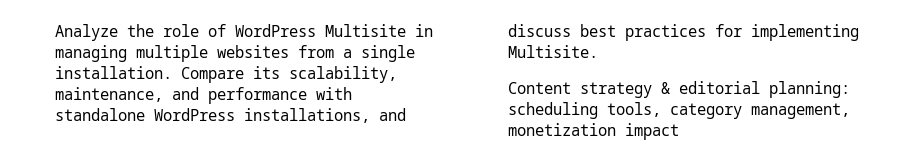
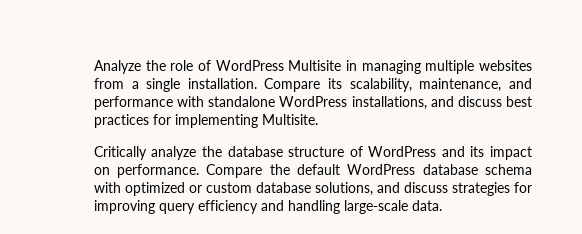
[508,81,851,98] [508,102,851,119] [508,123,680,140] Content strategy & editorial planning: scheduling tools, category management, monetization impact -> [93,146,532,160] [93,164,532,178] [93,182,532,196] [93,200,442,214] Critically analyze the database structure of WordPress and its impact on performance. Compare the default WordPress database schema with optimized or custom database solutions, and discuss strategies for improving query efficiency and handling large-scale data.

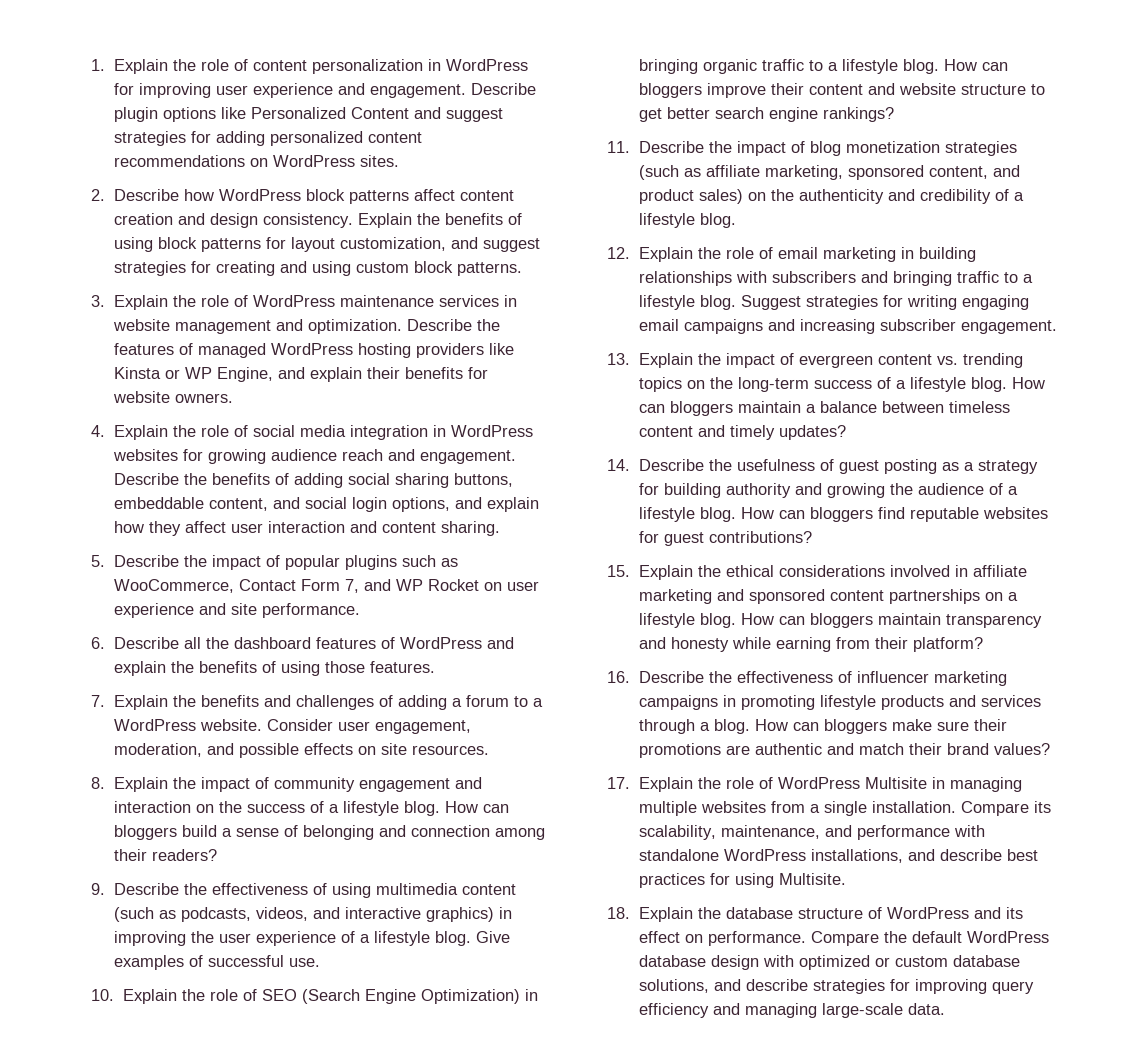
[93,60,141,74] Analyze -> [91,59,528,74] [113,83,536,98] [113,107,503,122] [113,131,422,146] [113,155,399,167] [91,189,514,204] [113,213,522,228] [113,237,540,252] [113,261,522,276] [91,295,517,310] [112,319,500,334] [113,343,514,358] [113,367,488,382] [112,391,233,403] [91,425,533,440] [112,449,516,464] [113,473,513,488] [113,497,539,512] [113,521,500,536] [91,555,458,570] [113,579,539,593] [113,603,360,618] [91,637,514,649] [113,661,435,676] [91,695,543,710] [113,719,471,734] [113,743,489,758] [91,777,482,792] [113,801,509,816] [113,825,545,840] [113,849,217,861] [91,883,516,898] [113,907,512,922] [113,931,510,946] [113,955,320,970] [91,989,538,1004] [638,59,1008,74] [638,83,1045,98] [638,107,894,122] [607,141,1017,156] [638,165,1020,180] [638,189,1024,204] [638,213,736,228] [607,247,976,262] [638,271,1033,286] [638,295,1029,310] [638,319,1057,334] [607,353,1023,368] [638,377,1045,392] [638,401,1010,416] [638,425,846,440] [607,459,1038,474] [638,483,1018,498] [638,507,1048,522] [638,531,812,546] [607,565,1027,580] [638,589,1018,604] [638,613,1042,628] [638,637,983,652] [607,671,1007,686] [638,695,1041,710] [638,719,1007,734] [638,743,1050,758] [607,777,693,792] 1. Explain the role of content personalization in WordPress for improving user experience and engagement. Describe plugin options like Personalized Content and suggest strategies for adding personalized content recommendations on WordPress sites. // 2. Describe how WordPress block patterns affect content creation and design consistency. Explain the benefits of using block patterns for layout customization, and suggest strategies for creating and using custom block patterns. // 3. Explain the role of WordPress maintenance services in website management and optimization. Describe the features of managed WordPress hosting providers like Kinsta or WP Engine, and explain their benefits for website owners. // 4. Explain the role of social media integration in WordPress websites for growing audience reach and engagement. Describe the benefits of adding social sharing buttons, embeddable content, and social login options, and explain how they affect user interaction and content sharing. // 5. Describe the impact of popular plugins such as WooCommerce, Contact Form 7, and WP Rocket on user experience and site performance. // 6. Describe all the dashboard features of WordPress and explain the benefits of using those features. // 7. Explain the benefits and challenges of adding a forum to a WordPress website. Consider user engagement, moderation, and possible effects on site resources. // 8. Explain the impact of community engagement and interaction on the success of a lifestyle blog. How can bloggers build a sense of belonging and connection among their readers? // 9. Describe the effectiveness of using multimedia content (such as podcasts, videos, and interactive graphics) in improving the user experience of a lifestyle blog. Give examples of successful use. // 10. Explain the role of SEO (Search Engine Optimization) in bringing organic traffic to a lifestyle blog. How can bloggers improve their content and website structure to get better search engine rankings? // 11. Describe the impact of blog monetization strategies (such as affiliate marketing, sponsored content, and product sales) on the authenticity and credibility of a lifestyle blog. // 12. Explain the role of email marketing in building relationships with subscribers and bringing traffic to a lifestyle blog. Suggest strategies for writing engaging email campaigns and increasing subscriber engagement. // 13. Explain the impact of evergreen content vs. trending topics on the long-term success of a lifestyle blog. How can bloggers maintain a balance between timeless content and timely updates? // 14. Describe the usefulness of guest posting as a strategy for building authority and growing the audience of a lifestyle blog. How can bloggers find reputable websites for guest contributions? // 15. Explain the ethical considerations involved in affiliate marketing and sponsored content partnerships on a lifestyle blog. How can bloggers maintain transparency and honesty while earning from their platform? // 16. Describe the effectiveness of influencer marketing campaigns in promoting lifestyle products and services through a blog. How can bloggers make sure their promotions are authentic and match their brand values? // 17. Explain
[457,96,502,107] discuss -> [939,849,1002,861] describe
[174,114,258,128] implementing -> [734,873,774,888] using
[93,146,197,160] Critically analyze -> [607,907,693,922] 18. Explain
[489,146,532,160] impact -> [638,931,680,943] effect
[485,164,532,175] schema -> [710,955,759,970] design
[403,182,448,193] discuss -> [745,979,808,991] describe
[287,200,340,214] handling -> [744,1003,817,1018] managing

